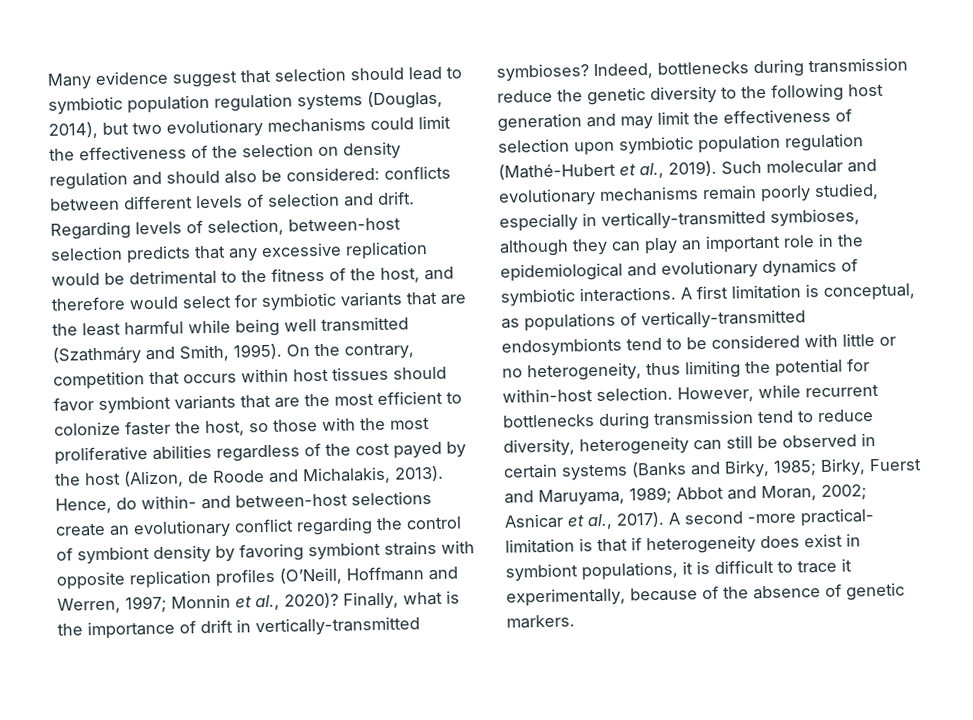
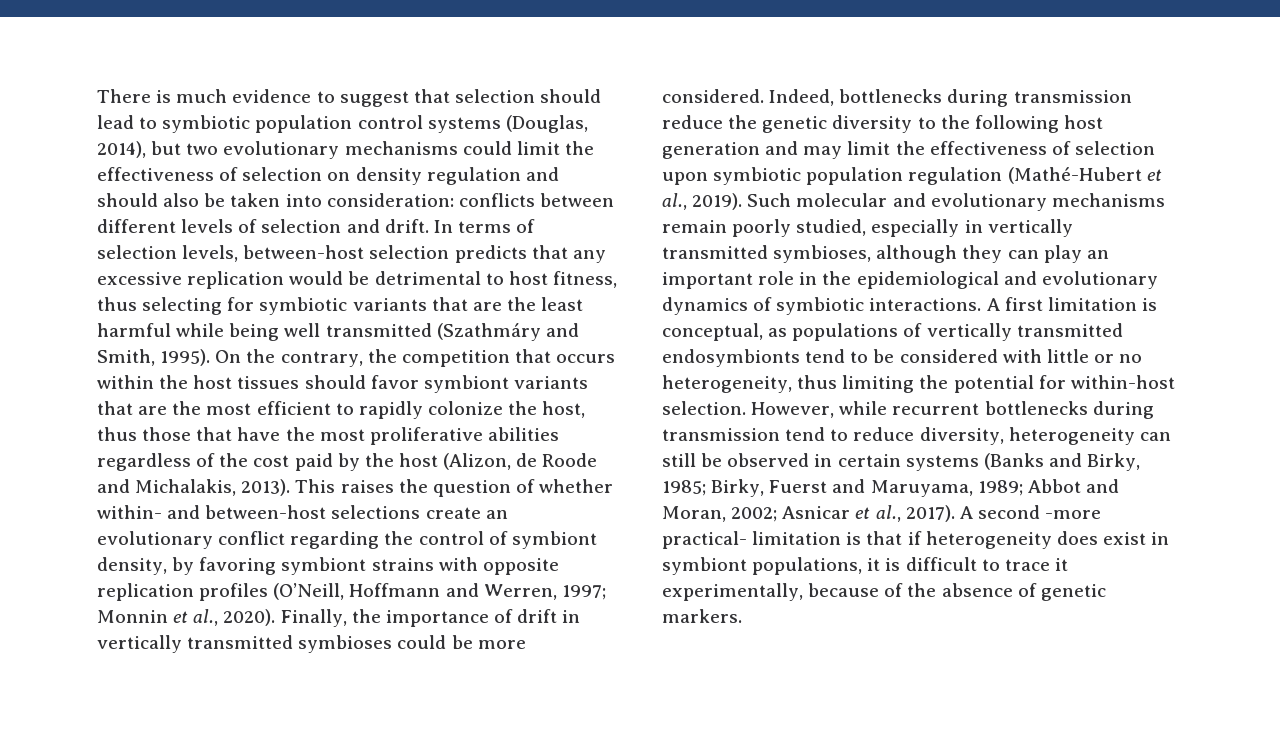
[47,70,168,90] Many evidence -> [97,89,335,103] There is much evidence to
[214,93,293,112] regulation -> [357,115,423,129] control
[212,145,238,158] the -> (239, 174) none
[286,166,380,182] considered: -> [230,193,454,207] taken into consideration:
[50,218,284,240] Regarding levels of selection, -> [433,219,536,233] [97,245,239,262] In terms of selection levels,
[241,266,454,283] [51,295,232,311] the fitness of the host, and therefore would select -> [508,271,617,288] [97,297,223,315] host fitness, thus selecting
(414, 351) none -> [367,349,397,363] the
(289, 375) none -> [159,375,189,389] the
[54,417,356,437] colonize faster the host, so those with -> [358,401,586,419] [97,427,281,441] rapidly colonize the host, thus those that have
[393,441,442,459] payed -> [294,453,333,471] paid
[55,497,137,514] Hence, do -> [295,479,614,497] This raises the question of whether
[153,544,211,564] density -> [97,557,167,575] density,
[284,590,460,610] 2020)? Finally, what is -> [223,609,347,627] 2020). Finally,
[255,616,420,637] [496,63,589,82] vertically-transmitted symbioses? -> [97,635,526,653] [662,89,764,103] vertically transmitted symbioses could be more considered.
[601,209,766,230] vertically-transmitted -> [987,219,1073,237] [662,245,768,259] vertically transmitted
[641,309,806,330] vertically-transmitted -> [926,323,1123,341] vertically transmitted

